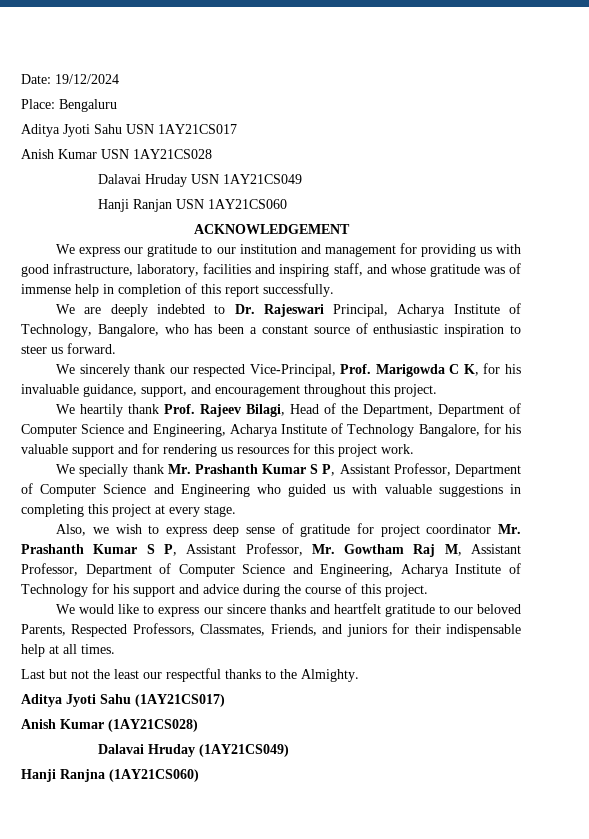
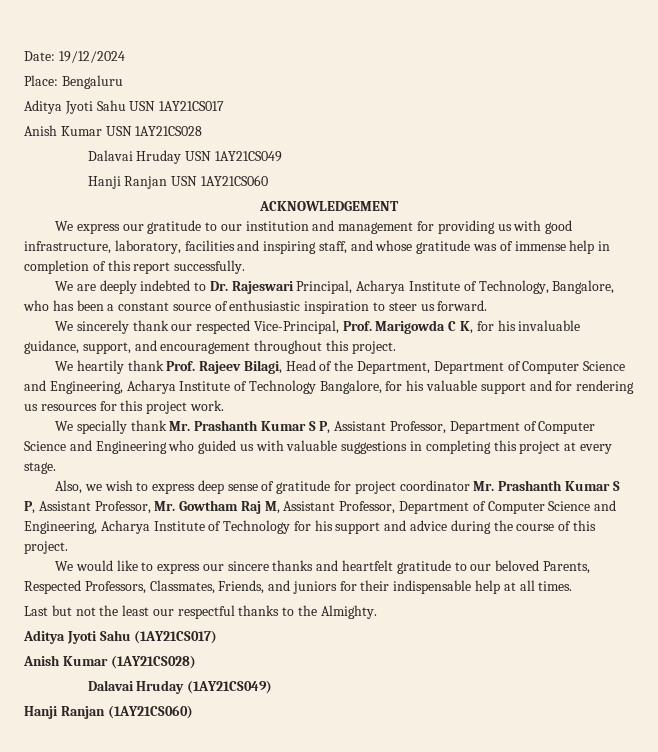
[60,769,105,782] Ranjna -> [60,706,105,719] Ranjan

